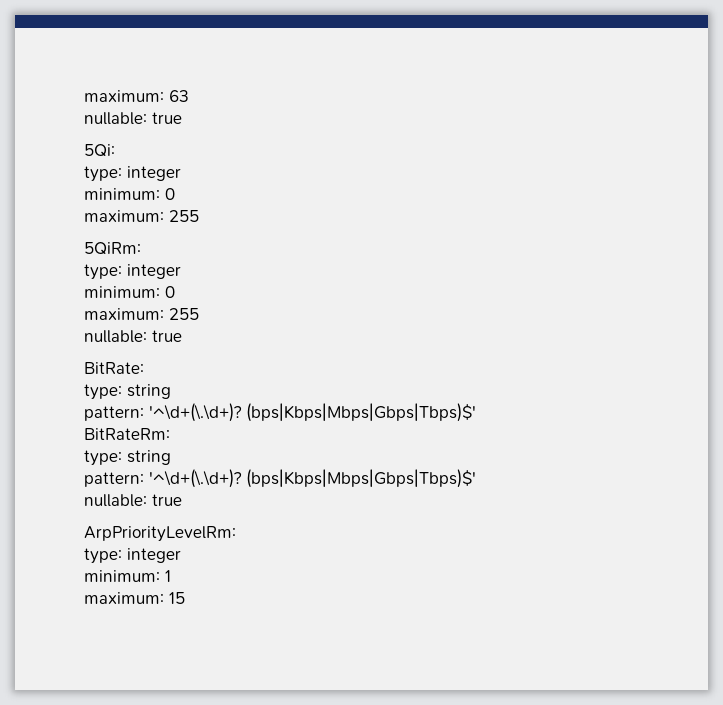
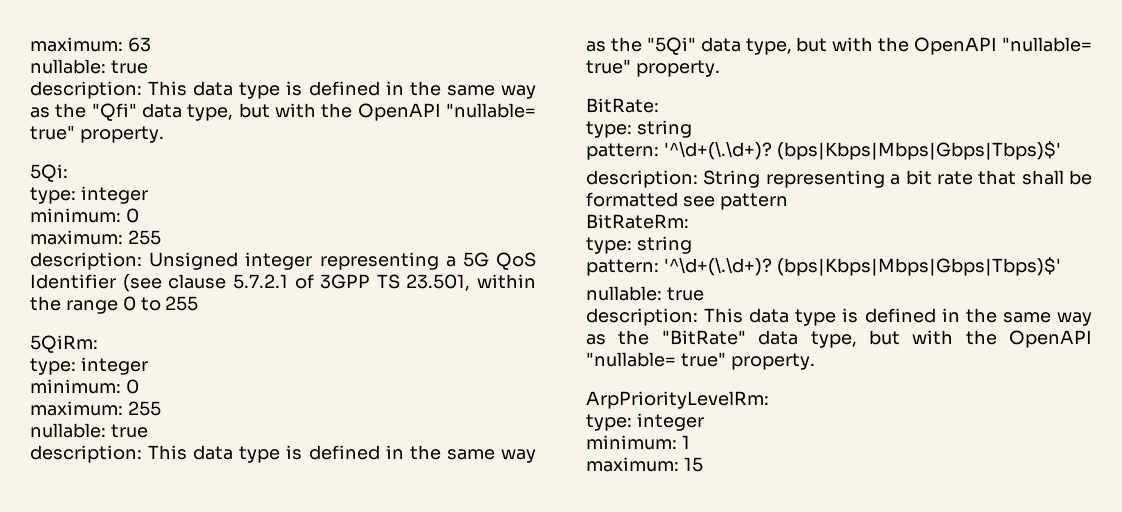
(182, 118) none -> [30,81,536,99] [30,103,536,121] [30,125,164,143] // description: This data type is defined in the same way as the "Qfi" data type, but with the OpenAPI "nullable= true" property.
(199, 216) none -> [30,252,537,270] [30,274,536,292] [30,296,199,314] // description: Unsigned integer representing a 5G QoS Identifier (see clause 5.7.2.1 of 3GPP TS 23.501, within the range 0 to 255
(182, 336) none -> [30,445,536,463] [586,37,1092,55] [586,59,720,77] // description: This data type is defined in the same way as the "5Qi" data type, but with the OpenAPI "nullable= true" property.
(477, 412) none -> [586,170,1092,188] [586,192,788,210] // description: String representing a bit rate that shall be formatted see pattern
(182, 500) none -> [586,308,1092,326] [586,330,1092,348] [586,352,815,370] // description: This data type is defined in the same way as the "BitRate" data type, but with the OpenAPI "nullable= true" property.

